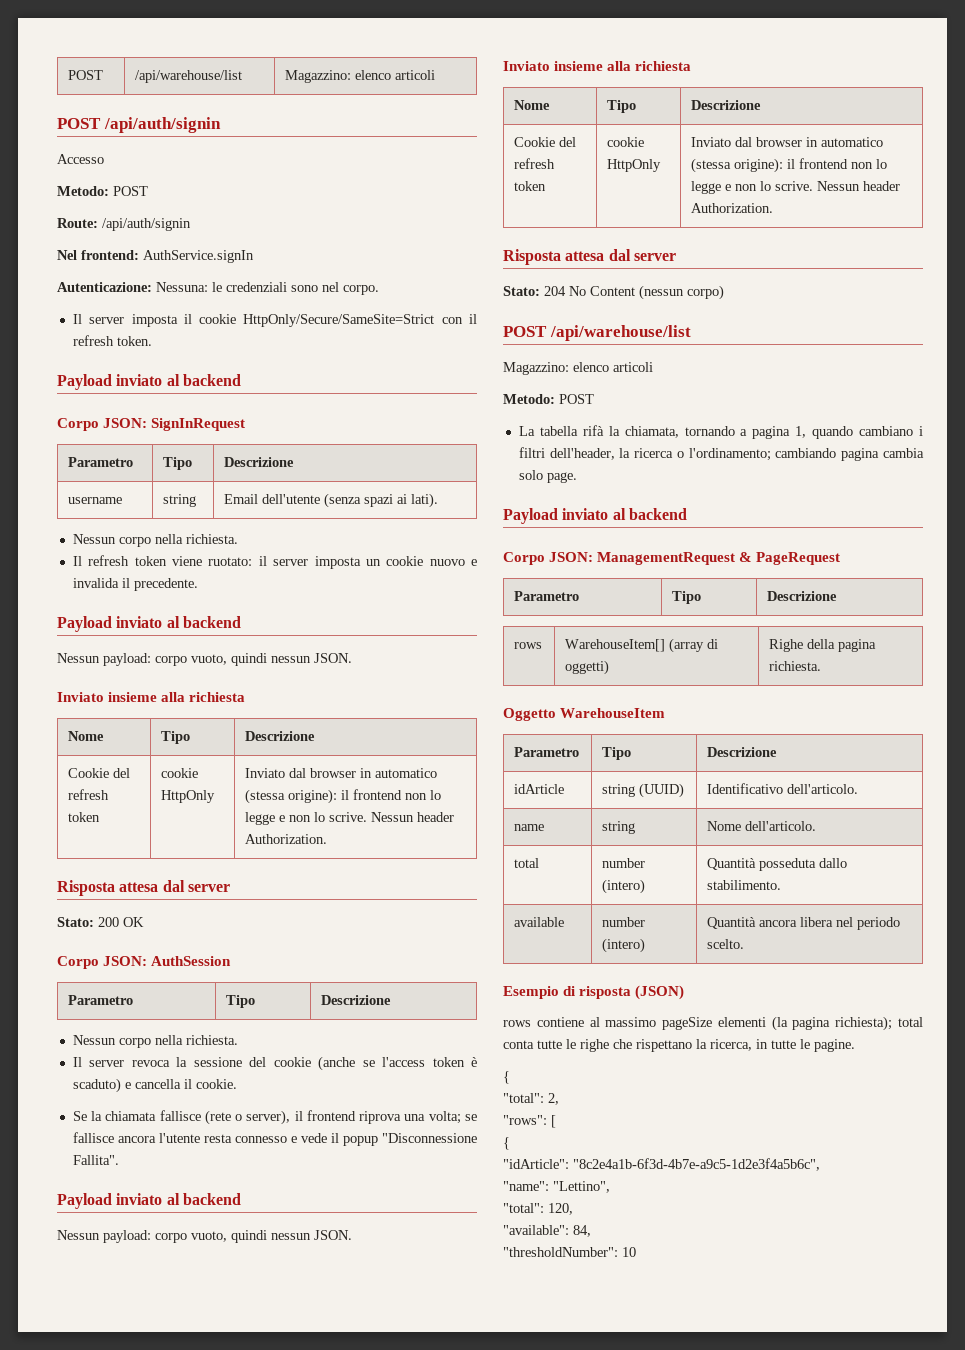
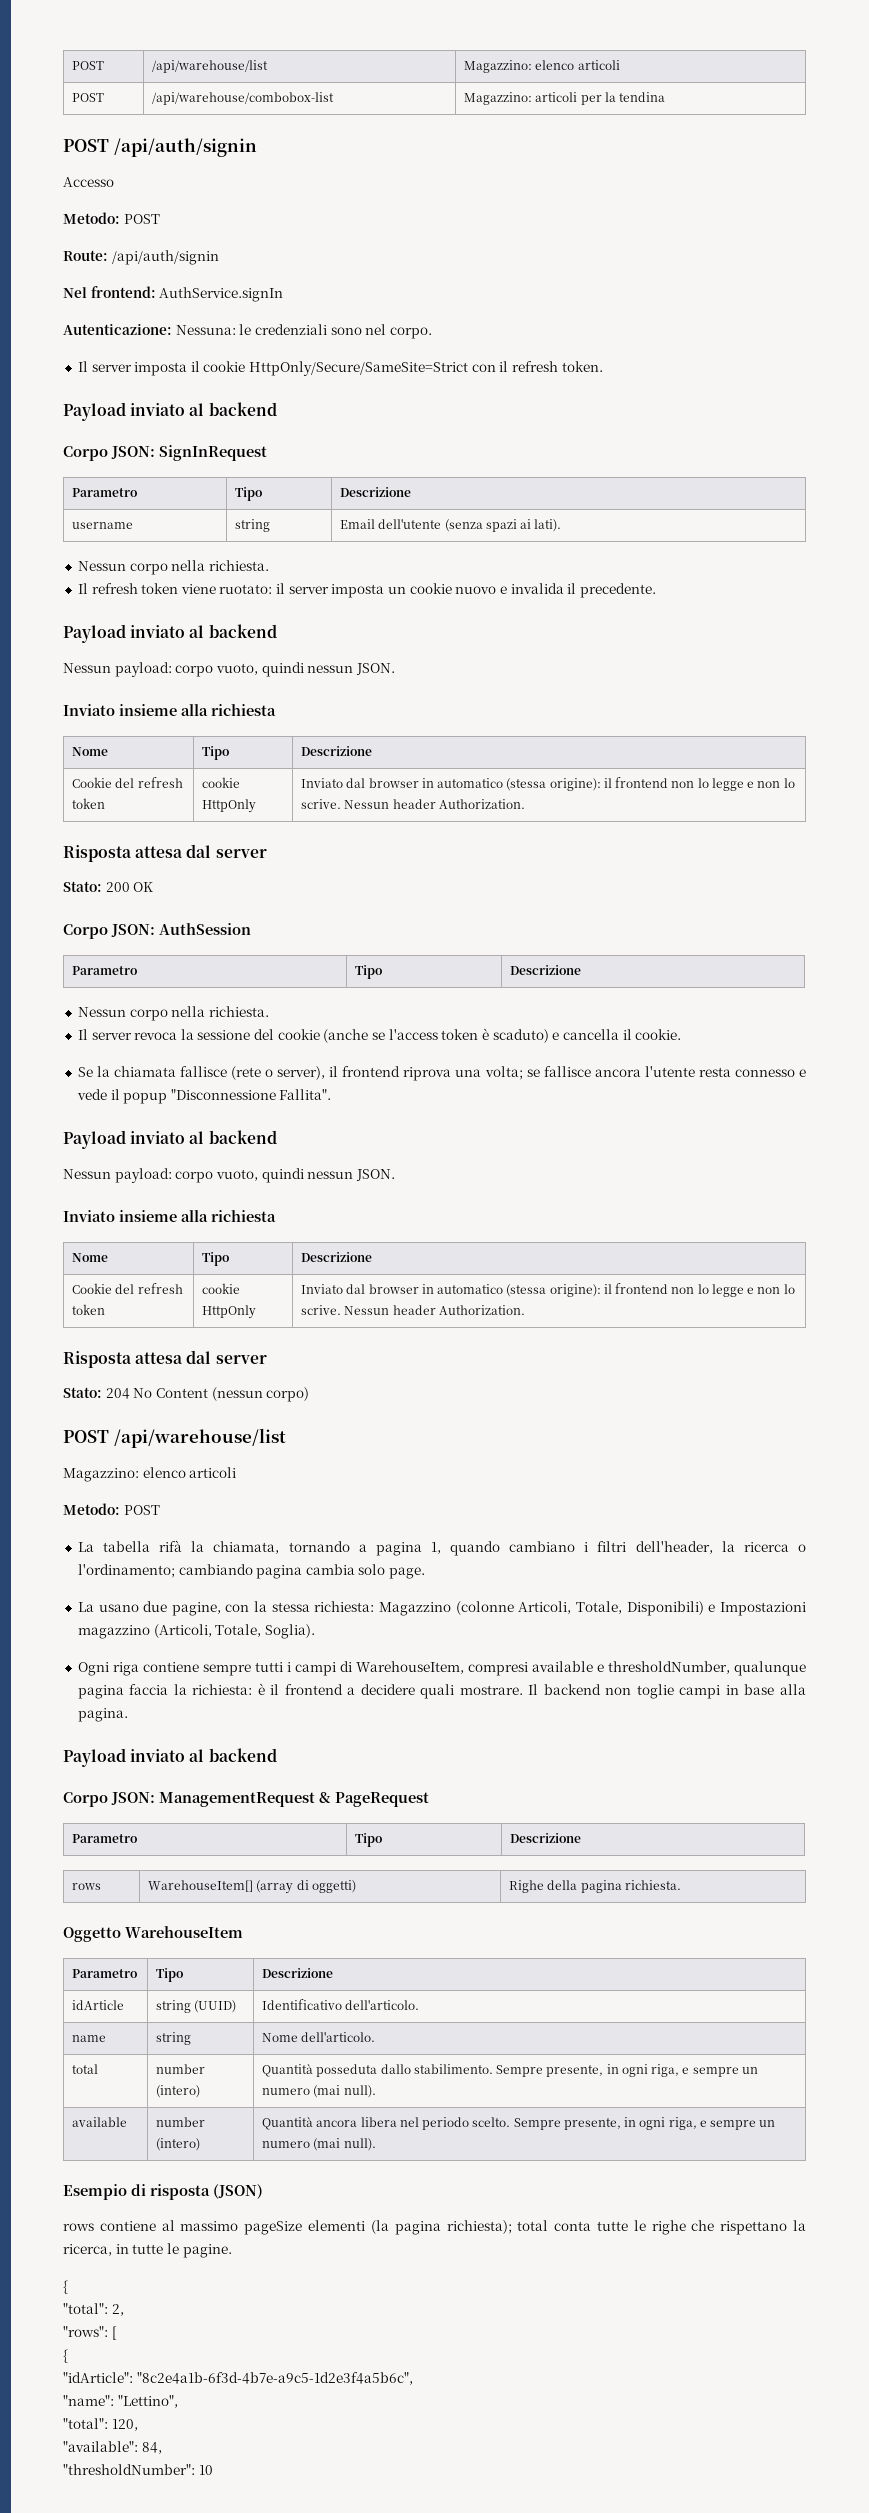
(436, 75) none -> [72,93,105,102] [152,92,335,105] [464,92,666,105] // POST | /api/warehouse/combobox-list | Magazzino: articoli per la tendina
(577, 477) none -> [77,1601,807,1616] [77,1624,315,1639] [77,1661,806,1676] [77,1683,806,1699] [77,1708,128,1722] // La usano due pagine, con la stessa richiesta: Magazzino (colonne Articoli, Totale, Disponibili) e Impostazioni magazzino (Articoli, Totale, Soglia). // Ogni riga contiene sempre tutti i campi di WarehouseItem, compresi available e thresholdNumber, qualunque pagina faccia la richiesta: è il frontend a decidere quali mostrare. Il backend non toglie campi in base alla pagina.
(782, 885) none -> [496,2064,758,2077] [262,2085,376,2098] Sempre presente, in ogni riga, e sempre un numero (mai null).
(745, 944) none -> [513,2117,776,2130] [262,2138,376,2151] Sempre presente, in ogni riga, e sempre un numero (mai null).

